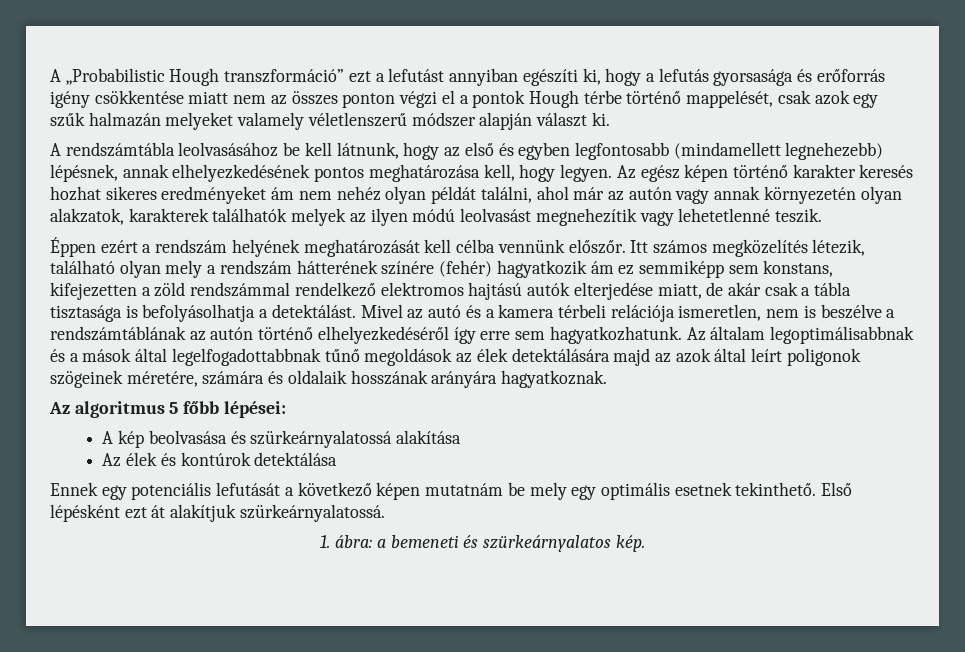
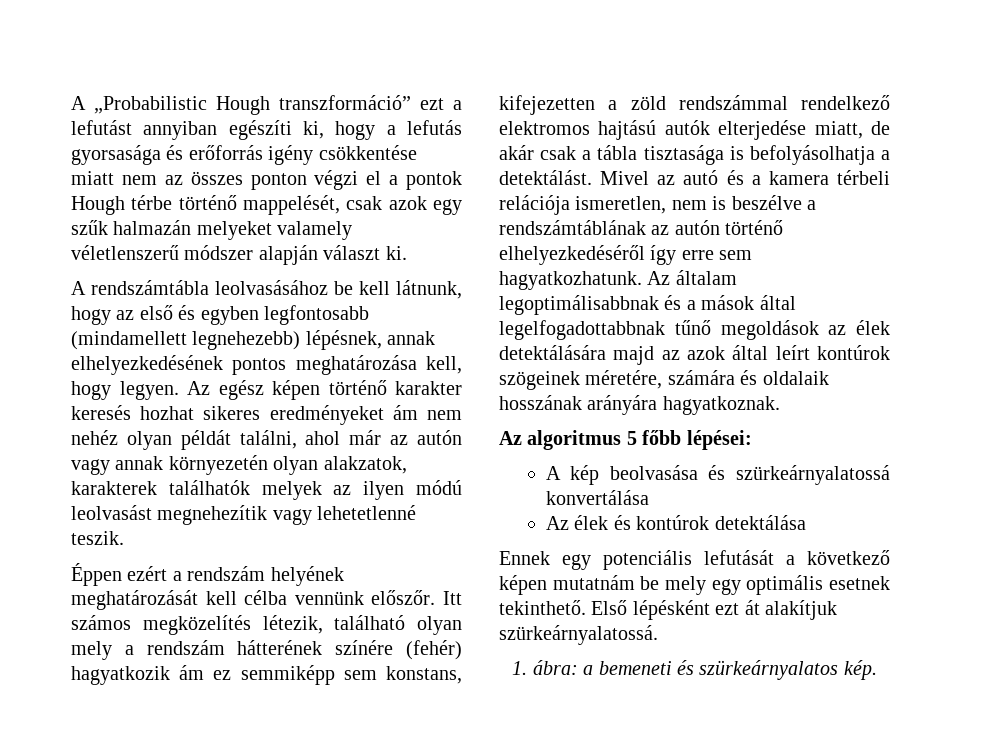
[786,348,861,366] poligonok -> [817,345,890,360] kontúrok
[395,430,461,444] alakítása -> [545,490,649,505] konvertálása

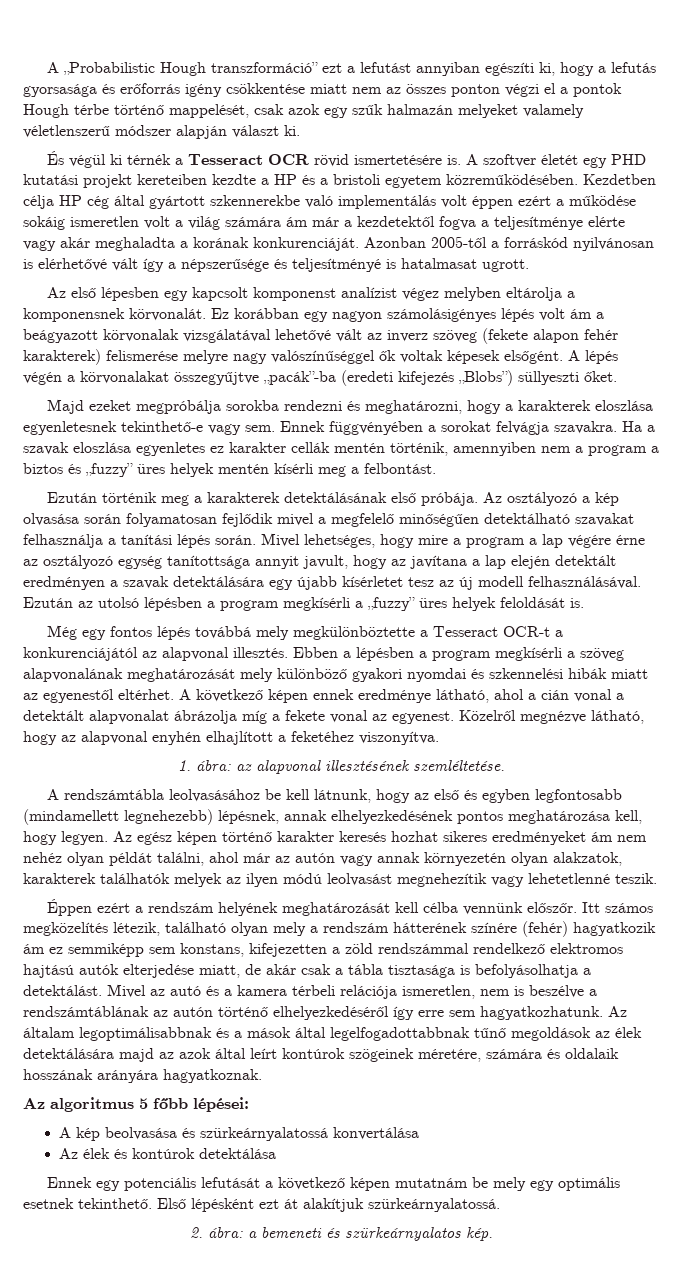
(407, 253) none -> [47,151,647,168] [23,174,656,188] [23,195,636,209] [23,216,625,230] [23,236,654,251] [23,258,529,272] [47,287,576,301] [23,308,604,322] [23,328,618,344] [23,349,618,365] [23,370,617,386] [47,399,654,414] [23,421,655,435] [23,442,659,456] [23,463,436,477] [47,492,620,506] [23,513,634,527] [23,533,645,548] [23,555,616,569] [23,576,641,590] [23,597,584,611] [47,625,564,640] [23,647,624,661] [23,668,648,682] [23,689,624,703] [23,710,644,724] [23,731,439,745] [178,760,505,774] // És végül ki térnék a Tesseract OCR rövid ismertetésére is. A szoftver életét egy PHD kutatási projekt kereteiben kezdte a HP és a bristoli egyetem közreműködésében. Kezdetben célja HP cég által gyártott szkennerekbe való implementálás volt éppen ezért a működése sokáig ismeretlen volt a világ számára ám már a kezdetektől fogva a teljesítménye elérte vagy akár meghaladta a korának konkurenciáját. Azonban 2005-től a forráskód nyilvánosan is elérhetővé vált így a népszerűsége és teljesítményé is hatalmasat ugrott. // Az első lépesben egy kapcsolt komponenst analízist végez melyben eltárolja a komponensnek körvonalát. Ez korábban egy nagyon számolásigényes lépés volt ám a beágyazott körvonalak vizsgálatával lehetővé vált az inverz szöveg (fekete alapon fehér karakterek) felismerése melyre nagy valószínűséggel ők voltak képesek elsőgént. A lépés végén a körvonalakat összegyűjtve „pacák”-ba (eredeti kifejezés „Blobs”) süllyeszti őket. // Majd ezeket megpróbálja sorokba rendezni és meghatározni, hogy a karakterek eloszlása egyenletesnek tekinthető-e vagy sem. Ennek függvényében a sorokat felvágja szavakra. Ha a szavak eloszlása egyenletes ez karakter cellák mentén történik, amennyiben nem a program a biztos és „fuzzy” üres helyek mentén kísérli meg a felbontást. // Ezután történik meg a karakterek detektálásának első próbája. Az osztályozó a kép olvasása során folyamatosan fejlődik mivel a megfelelő minőségűen detektálható szavakat felhasználja a tanítási lépés során. Mivel lehetséges, hogy mire a program a lap végére érne az osztályozó egység tanítottsága annyit javult, hogy az javítana a lap elején detektált eredményen a szavak detektálására egy újabb kísérletet tesz az új modell felhasználásával. Ezután az utolsó lépésben a program megkísérli a „fuzzy” üres helyek feloldását is. // Még egy fontos lépés továbbá mely megkülönböztette a Tesseract OCR-t a konkurenciájától az alapvonal illesztés. Ebben a lépésben a program megkísérli a szöveg alapvonalának meghatározását mely különböző gyakori nyomdai és szkennelési hibák miatt az egyenestől eltérhet. A következő képen ennek eredménye látható, ahol a cián vonal a detektált alapvonalat ábrázolja míg a fekete vonal az egyenest. Közelről megnézve látható, hogy az alapvonal enyhén elhajlított a feketéhez viszonyítva. // 1. ábra: az alapvonal illesztésének szemléltetése.
[512,661,528,675] 1. -> [190,1227,203,1238] 2.

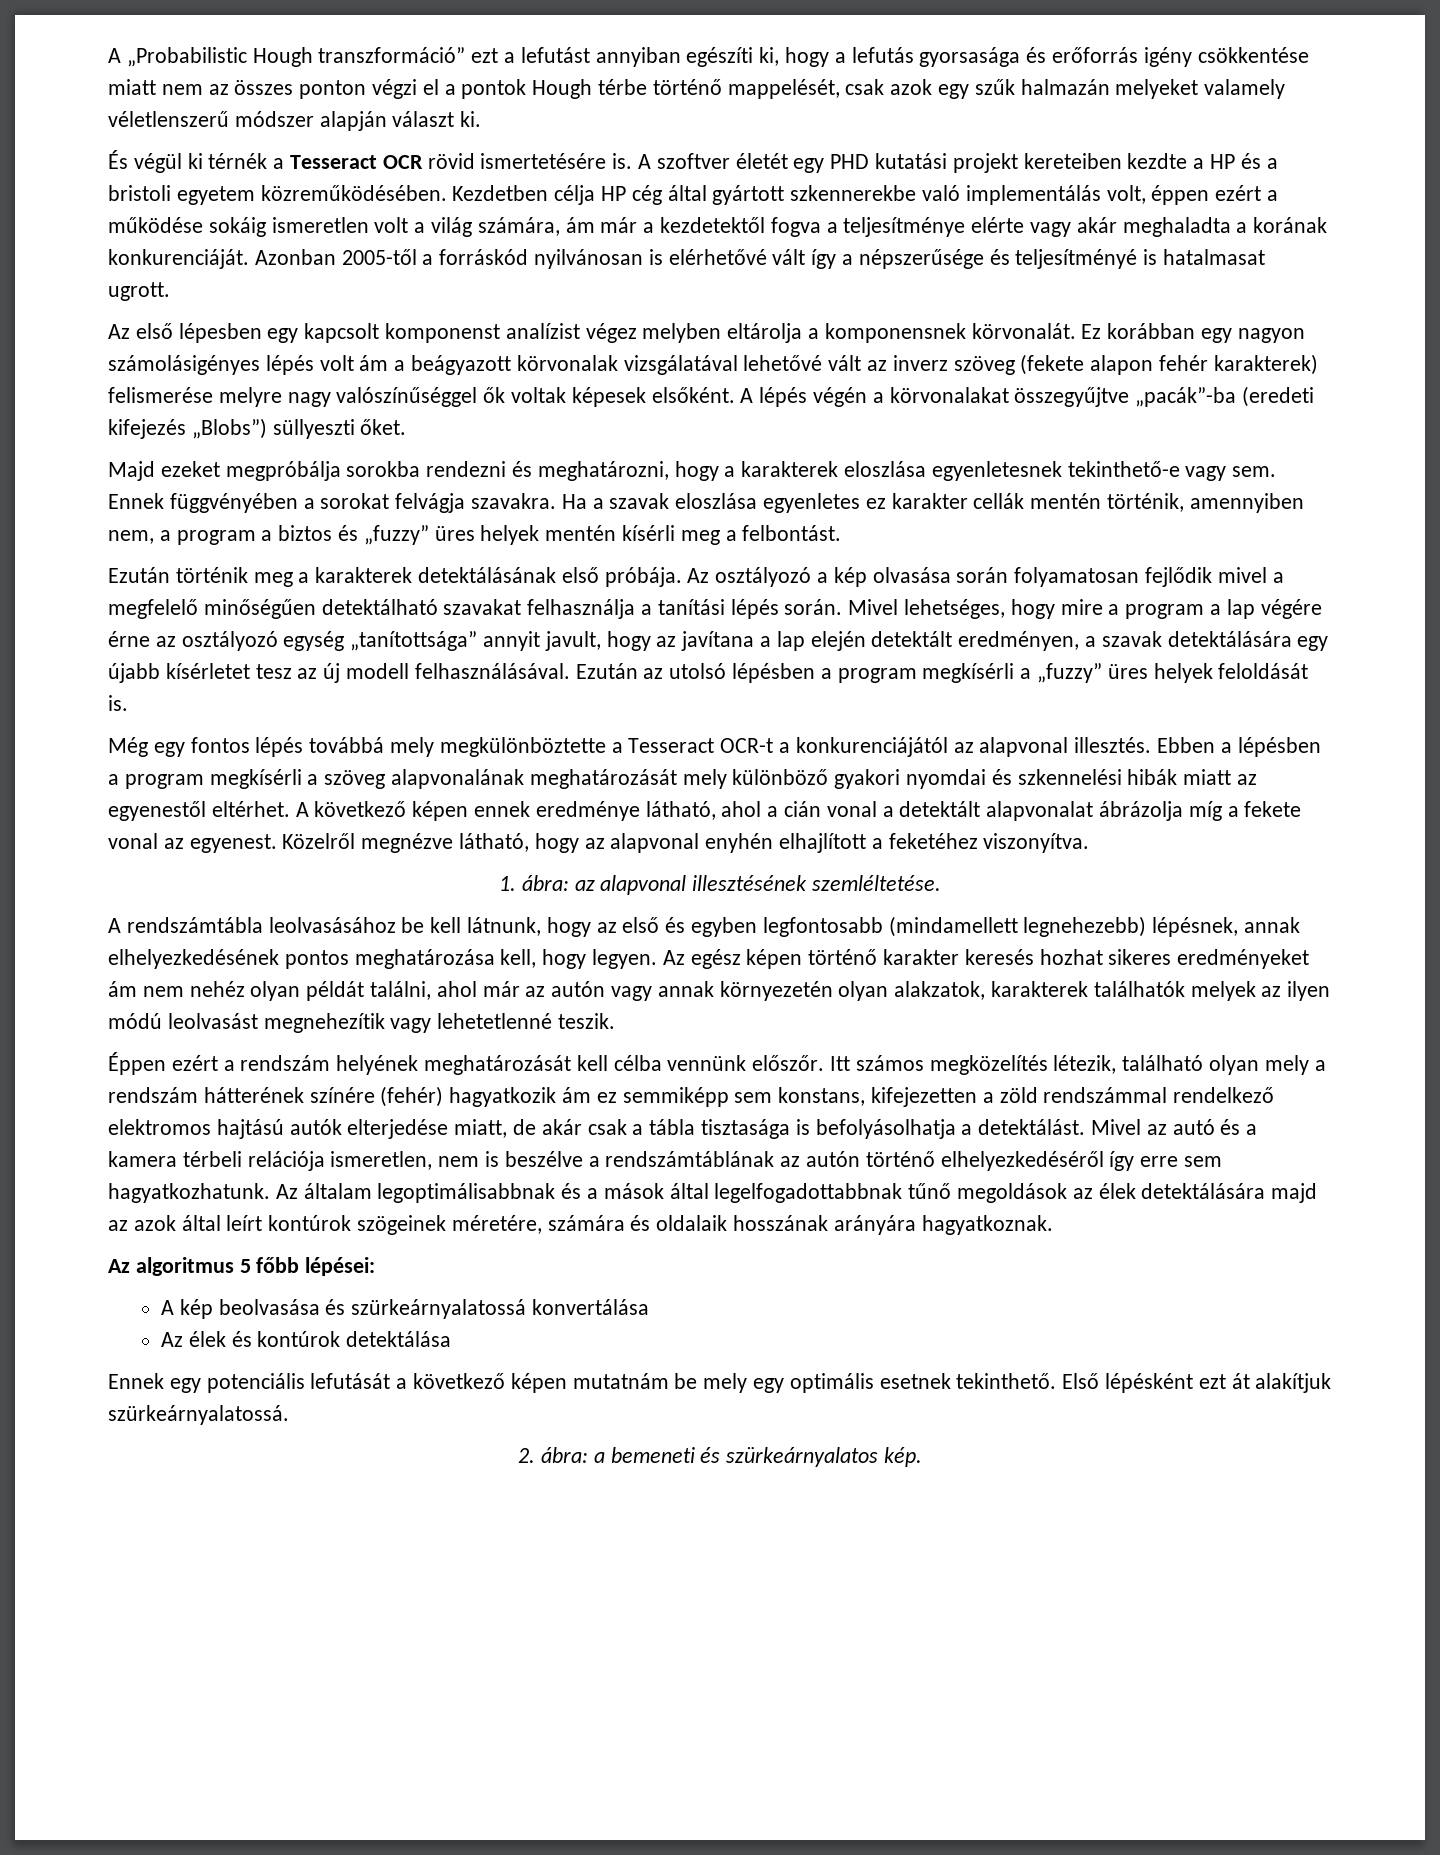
[441,195,467,208] volt -> [1106,185,1146,204] volt,
[225,217,281,227] számára -> [477,217,560,236] számára,
[504,350,563,364] elsőgént. -> [651,387,735,403] elsőként.
[541,446,571,453] nem -> [108,530,154,544] nem,
[167,555,250,569] tanítottsága -> [350,631,478,651] „tanítottsága”
[23,576,105,590] eredményen -> [958,631,1080,651] eredményen,

